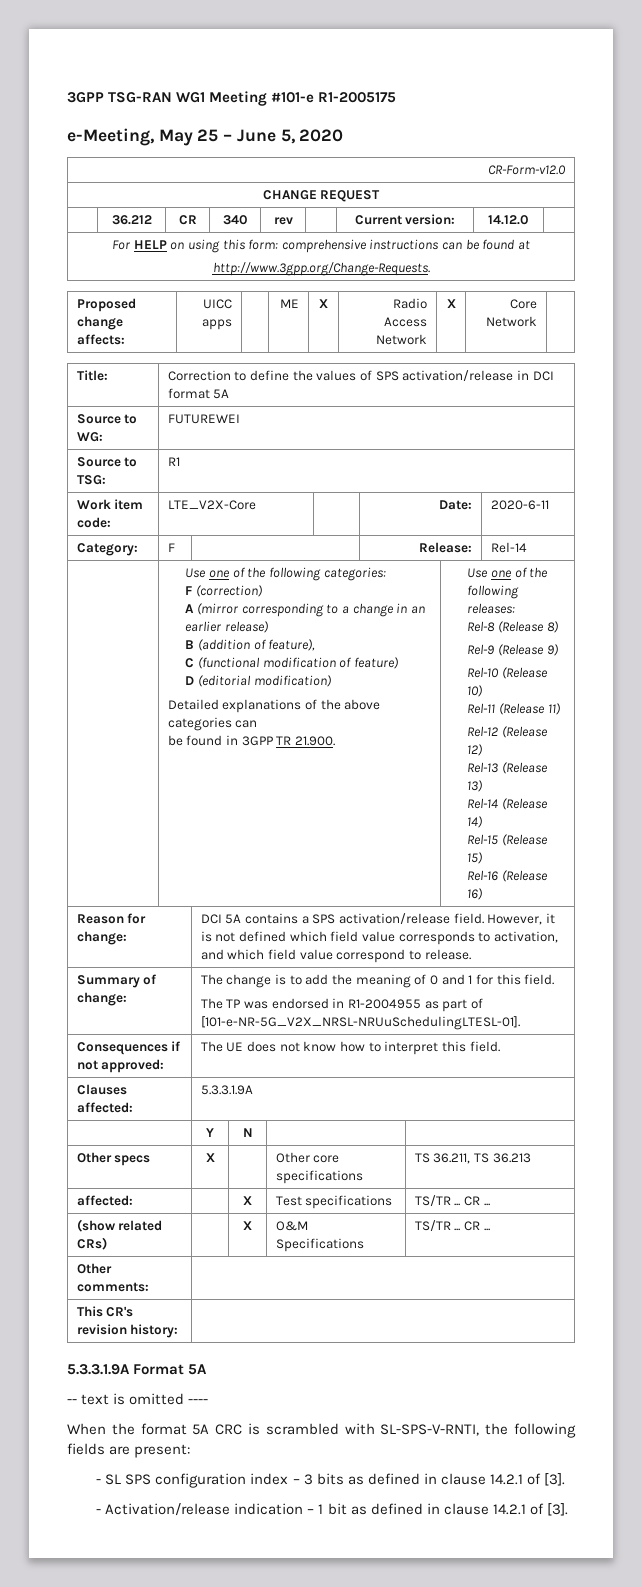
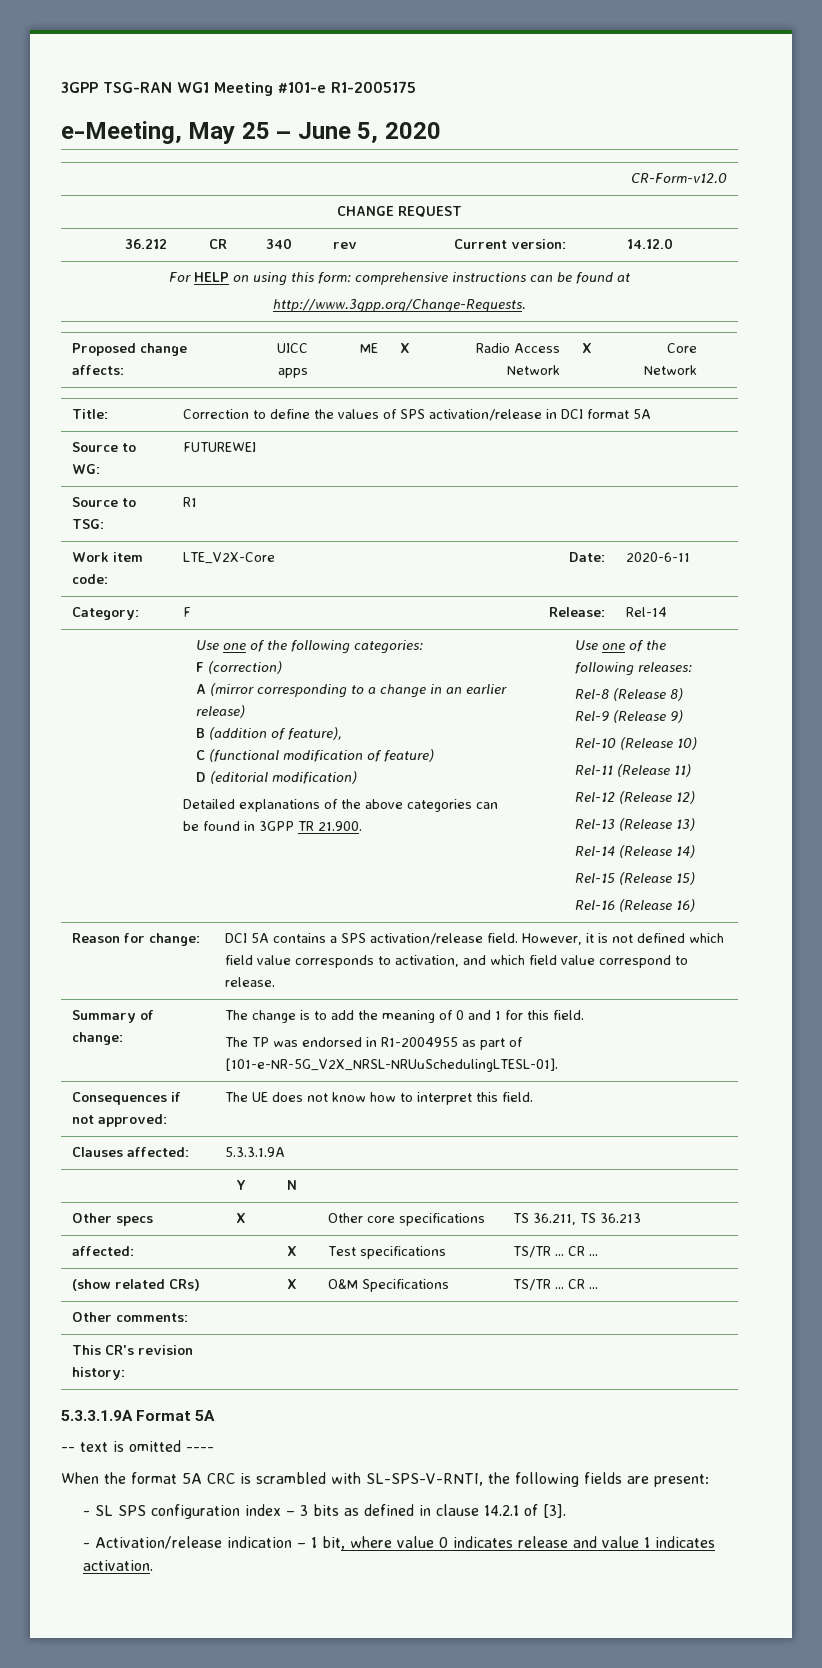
[327,1503,568,1516] bit as defined in clause 14.2.1 of [3]. -> [321,1536,715,1550] [82,1560,153,1571] bit, where value 0 indicates release and value 1 indicates activation.

